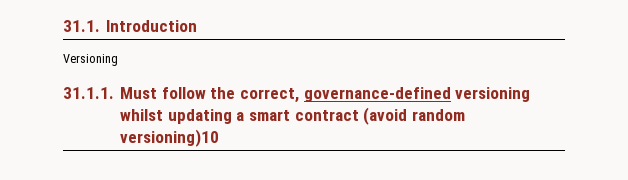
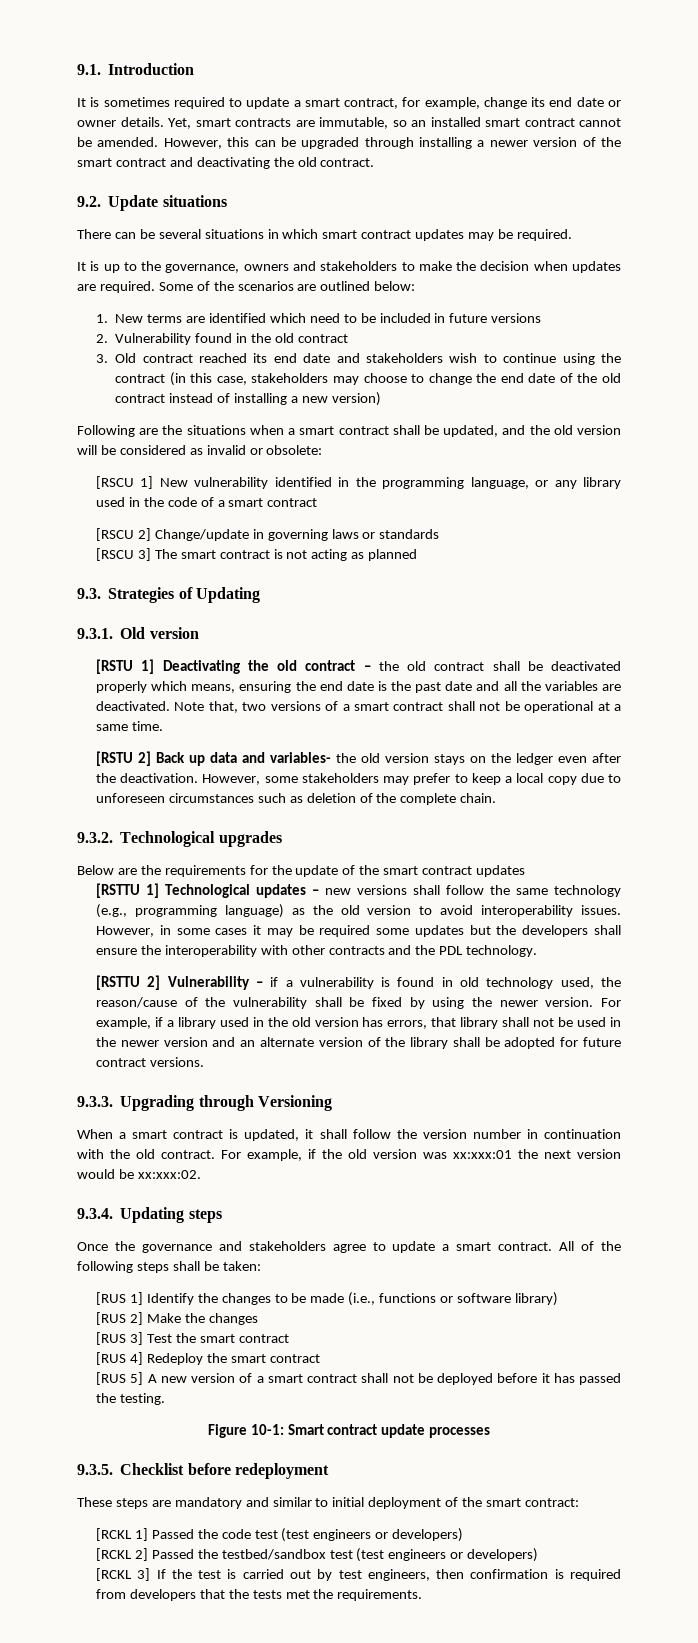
[63,20,100,32] 31.1. -> [77,64,101,75] 9.1.
[63,54,118,66] [63,87,531,103] [120,107,465,125] [120,129,220,147] Versioning // 31.1.1. Must follow the correct, governance-defined versioning whilst updating a smart contract (avoid random versioning)10 -> [77,97,621,109] [77,117,621,129] [77,137,621,149] [77,157,375,169] [77,195,227,211] [77,229,572,241] [77,261,621,273] [77,281,416,293] [96,313,542,323] [96,333,348,345] [96,353,621,365] [115,372,621,386] [115,392,381,406] [77,425,622,437] [77,445,323,455] [96,476,621,489] [96,497,318,507] [96,528,440,541] [96,548,418,561] [77,587,260,603] [77,627,199,639] [96,659,621,674] [96,681,622,693] [96,701,621,713] [96,721,163,731] [96,751,622,766] [96,773,621,785] [96,793,497,805] [77,831,282,847] [77,865,526,877] [96,883,621,898] [96,904,621,918] [96,925,621,937] [96,945,538,957] [96,975,622,990] [96,997,622,1009] [96,1017,622,1029] [96,1037,622,1049] [96,1057,204,1067] [77,1095,332,1111] [77,1129,621,1141] [77,1149,621,1161] [77,1169,201,1179] [77,1207,222,1223] [77,1241,621,1253] [77,1261,261,1273] [96,1292,558,1306] [96,1312,258,1325] [96,1332,289,1345] [96,1352,320,1365] [96,1372,621,1385] [96,1393,165,1405] [207,1424,491,1438] [77,1463,329,1479] [77,1497,579,1509] [96,1528,464,1542] [96,1548,539,1562] [96,1568,621,1581] [96,1589,423,1601] It is sometimes required to update a smart contract, for example, change its end date or owner details. Yet, smart contracts are immutable, so an installed smart contract cannot be amended. However, this can be upgraded through installing a newer version of the smart contract and deactivating the old contract. // 9.2. Update situations // There can be several situations in which smart contract updates may be required. // It is up to the governance, owners and stakeholders to make the decision when updates are required. Some of the scenarios are outlined below: // 1. New terms are identified which need to be included in future versions // 2. Vulnerability found in the old contract // 3. Old contract reached its end date and stakeholders wish to continue using the contract (in this case, stakeholders may choose to change the end date of the old contract instead of installing a new version) // Following are the situations when a smart contract shall be updated, and the old version will be considered as invalid or obsolete: // [RSCU 1] New vulnerability identified in the programming language, or any library used in the code of a smart contract // [RSCU 2] Change/update in governing laws or standards // [RSCU 3] The smart contract is not acting as planned // 9.3. Strategies of Updating // 9.3.1. Old version // [RSTU 1] Deactivating the old contract – the old contract shall be deactivated properly which means, ensuring the end date is the past date and all the variables are deactivated. Note that, two versions of a smart contract shall not be operational at a same time. // [RSTU 2] Back up data and variables- the old version stays on the ledger even after the deactivation. However, some stakeholders may prefer to keep a local copy due to unforeseen circumstances such as deletion of the complete chain. // 9.3.2. Technological upgrades // Below are the requirements for the update of the smart contract updates // [RSTTU 1] Technological updates – new versions shall follow the same technology (e.g., programming language) as the old version to avoid interoperability issues. However, in some cases it may be required some updates but the developers shall ensure the interoperability with other contracts and the PDL technology. // [RSTTU 2] Vulnerability – if a vulnerability is found in old technology used, the reason/cause of the vulnerability shall be fixed by using the newer version. For example, if a library used in the old version has errors, that library shall not be used in the newer version and an alternate version of the library shall be adopted for future contract versions. // 9.3.3. Upgrading through Versioning // When a smart contract is updated, it shall follow the version number in continuation with the old contract. For example, if the old version was xx:xxx:01 the next version would be xx:xxx:02. // 9.3.4. Updating steps // Once the governance and stakeholders agree to update a smart contract. All of the following steps shall be taken: // [RUS 1] Identify the changes to be made (i.e., functions or software library) // [RUS 2] Make the changes // [RUS 3] Test the smart contract // [RUS 4] Redeploy the smart contract // [RUS 5] A new version of a smart contract shall not be deployed before it has passed the testing. // Figure 10-1: Smart contract update processes // 9.3.5. Checklist before redeployment // These steps are mandatory and similar to initial deployment of the smart contract: // [RCKL 1] Passed the code test (test engineers or developers) // [RCKL 2] Passed the testbed/sandbox test (test engineers or developers) // [RCKL 3] If the test is carried out by test engineers, then confirmation is required from developers that the tests met the requirements.

